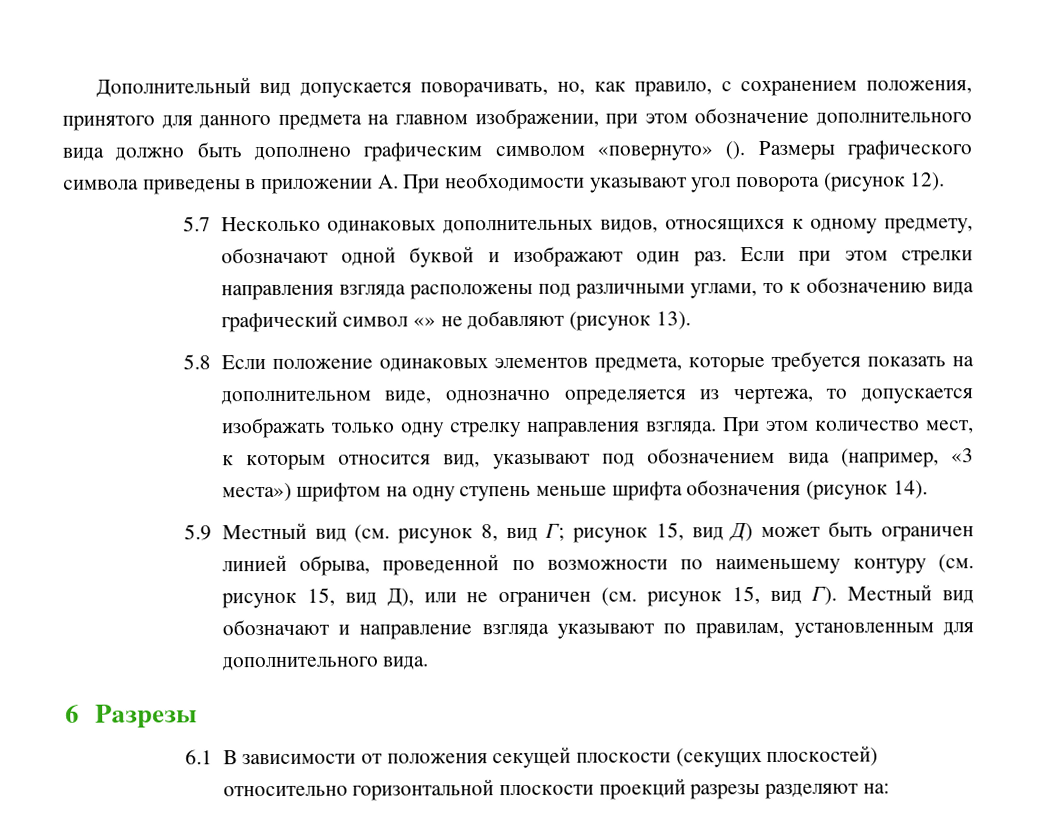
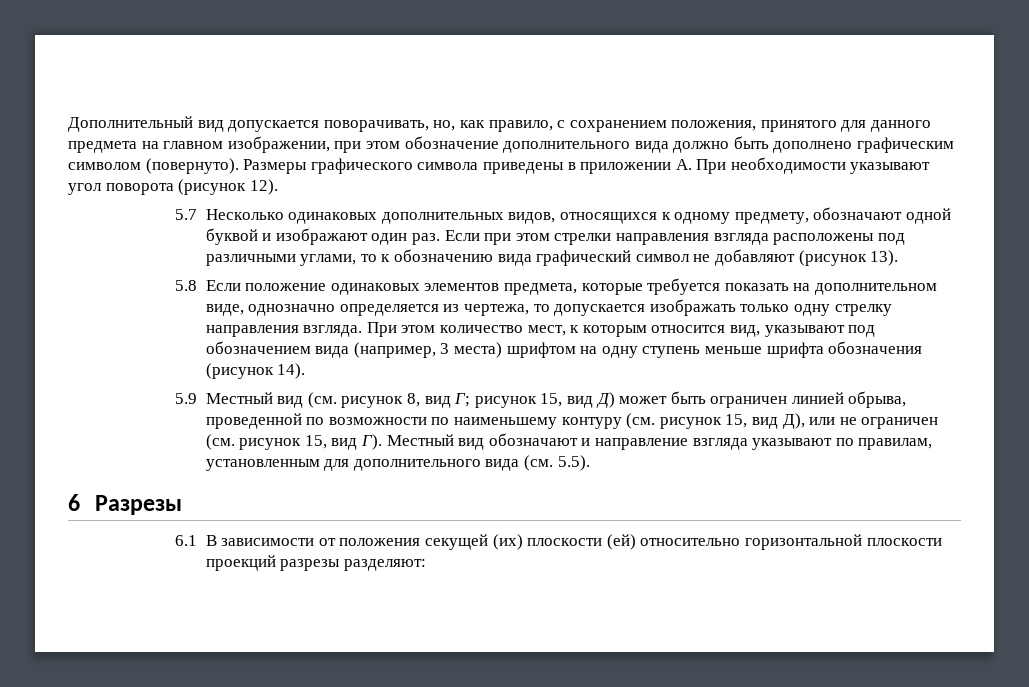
[597,141,746,161] «повернуто» (). -> [145,158,239,174] (повернуто).
[413,317,437,327] «» -> (690, 258) none
[951,448,975,463] [221,482,292,502] «3 места») -> [440,342,502,358] 3 места)
[382,656,430,670] вида. -> [485,455,590,471] вида (см. 5.5).
[576,745,879,768] плоскости (секущих плоскостей) -> [492,534,636,550] (их) плоскости (ей)
[764,783,890,800] разделяют на: -> [343,559,426,571] разделяют:

